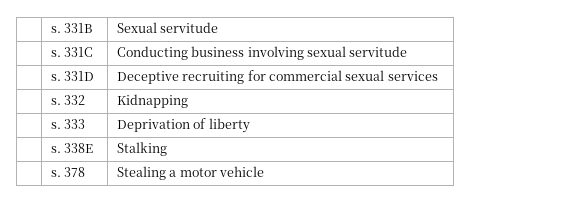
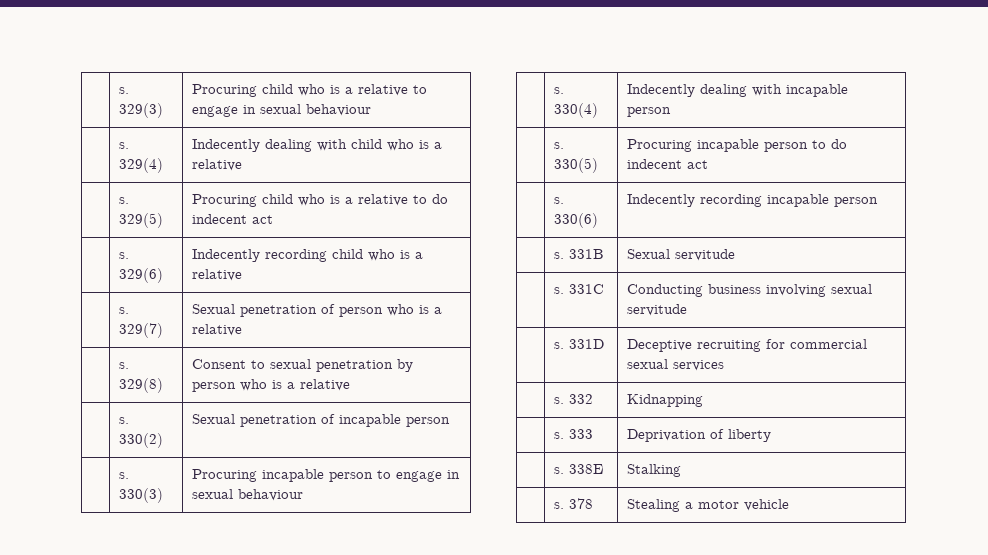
(50, 29) none -> [119,87,130,94] [119,103,164,118] [192,84,428,97] [192,104,372,117] [119,142,130,149] [119,158,164,173] [192,139,443,152] [192,159,243,171] [119,197,130,204] [119,213,164,228] [192,194,449,207] [192,214,274,224] [119,252,130,259] [119,268,164,283] [192,249,424,262] [192,269,243,281] [119,307,130,314] [119,323,164,338] [192,304,443,317] [192,324,243,336] [119,362,130,369] [119,378,164,393] [192,359,414,372] [192,379,351,392] [119,417,130,424] [119,433,164,448] [192,414,451,427] [119,472,130,479] [119,488,164,503] [192,469,461,482] [192,489,304,501] [554,87,565,94] [554,103,599,118] [627,84,849,97] [627,107,672,117] [554,142,565,149] [554,158,599,173] [627,139,848,152] [627,159,709,169] [554,197,565,204] [554,213,599,228] [627,194,879,207] | s. 329(3) | Procuring child who is a relative to engage in sexual behaviour // | s. 329(4) | Indecently dealing with child who is a relative // | s. 329(5) | Procuring child who is a relative to do indecent act // | s. 329(6) | Indecently recording child who is a relative // | s. 329(7) | Sexual penetration of person who is a relative // | s. 329(8) | Consent to sexual penetration by person who is a relative // | s. 330(2) | Sexual penetration of incapable person // | s. 330(3) | Procuring incapable person to engage in sexual behaviour // | s. 330(4) | Indecently dealing with incapable person // | s. 330(5) | Procuring incapable person to do indecent act // | s. 330(6) | Indecently recording incapable person //

